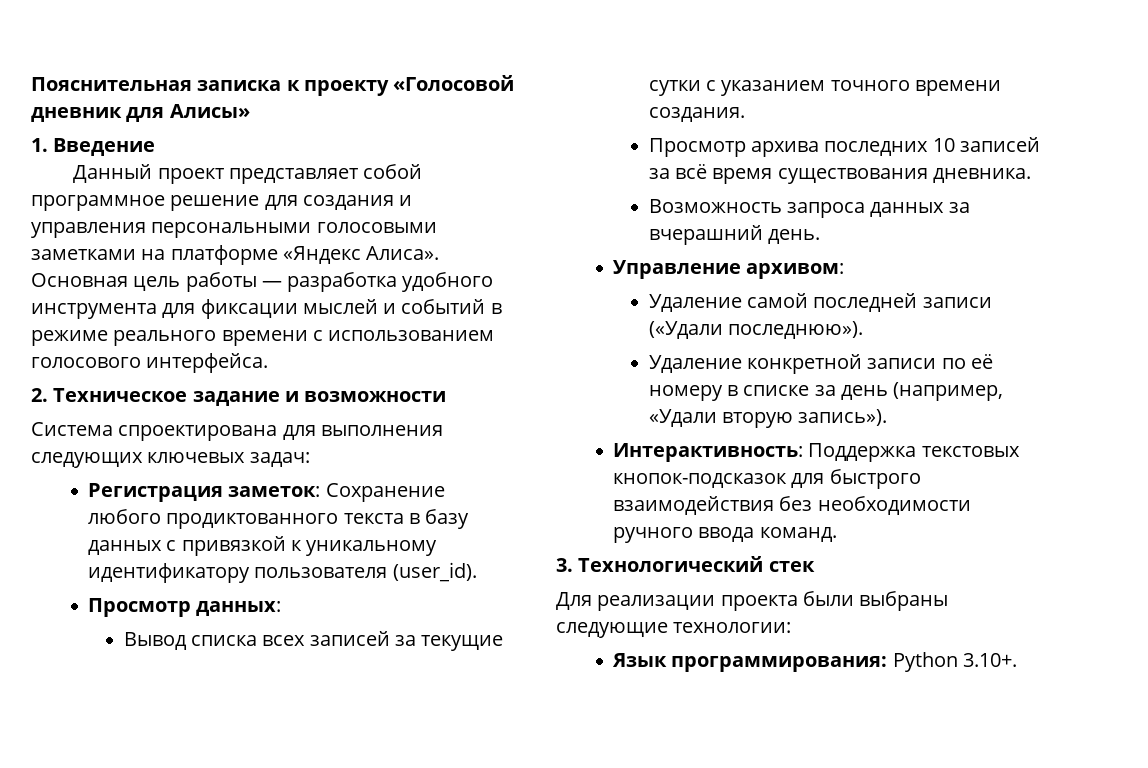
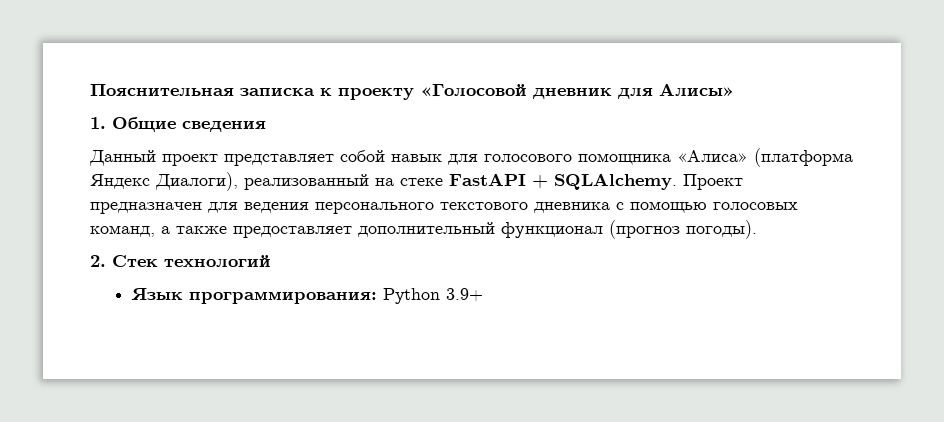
[53,138,156,156] Введение -> [112,117,266,132] Общие сведения
[31,195,413,211] [31,222,437,238] [31,245,440,265] [31,272,494,292] [31,299,502,319] [31,330,495,346] [31,353,269,373] [31,388,447,406] [31,422,443,441] [31,452,310,468] [88,483,445,502] [88,509,470,529] [88,536,438,556] [88,562,477,583] [88,598,282,617] [123,631,504,651] [648,80,1001,96] [648,107,745,122] [648,137,1040,157] [648,164,1031,184] [648,199,970,218] [648,225,821,245] [613,260,845,279] [648,293,992,312] [648,321,864,339] [648,354,993,374] [648,382,1004,401] [648,409,888,428] [613,443,1020,462] [613,469,921,489] [613,496,971,515] [613,527,837,543] [556,556,815,572] [556,591,949,611] [556,622,792,638] программное решение для создания и управления персональными голосовыми заметками на платформе «Яндекс Алиса». Основная цель работы — разработка удобного инструмента для фиксации мыслей и событий в режиме реального времени с использованием голосового интерфейса. // 2. Техническое задание и возможности // Система спроектирована для выполнения следующих ключевых задач: // Регистрация заметок: Сохранение любого продиктованного текста в базу данных с привязкой к уникальному идентификатору пользователя (user_id). // Просмотр данных: // Вывод списка всех записей за текущие сутки с указанием точного времени создания. // Просмотр архива последних 10 записей за всё время существования дневника. // Возможность запроса данных за вчерашний день. // Управление архивом: // Удаление самой последней записи («Удали последнюю»). // Удаление конкретной записи по её номеру в списке за день (например, «Удали вторую запись»). // Интерактивность: Поддержка текстовых кнопок-подсказок для быстрого взаимодействия без необходимости ручного ввода команд. // 3. Технологический стек // Для реализации проекта были выбраны следующие технологии: -> [391,148,853,167] [90,172,743,191] [90,201,798,214] [90,220,757,239] [90,255,271,267] навык для голосового помощника «Алиса» (платформа Яндекс Диалоги), реализованный на стеке FastAPI + SQLAlchemy. Проект предназначен для ведения персонального текстового дневника с помощью голосовых команд, а также предоставляет дополнительный функционал (прогноз погоды). // 2. Стек технологий
[962,653,1017,667] 3.10+. -> [446,288,484,301] 3.9+

